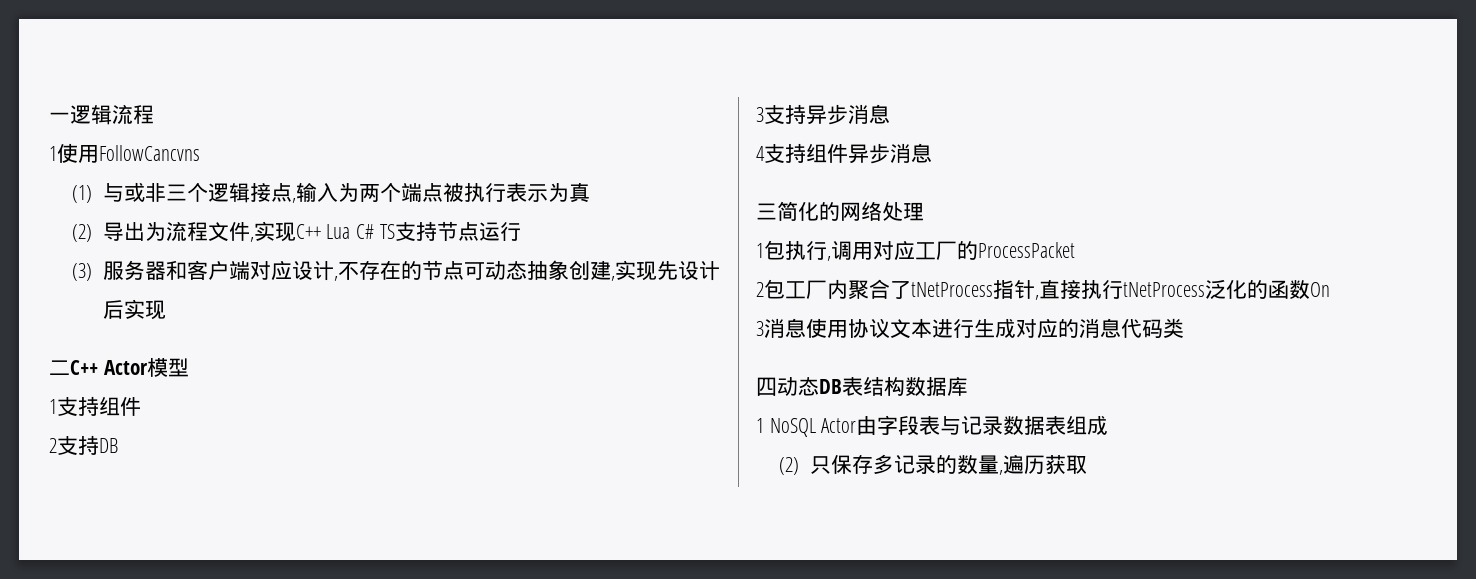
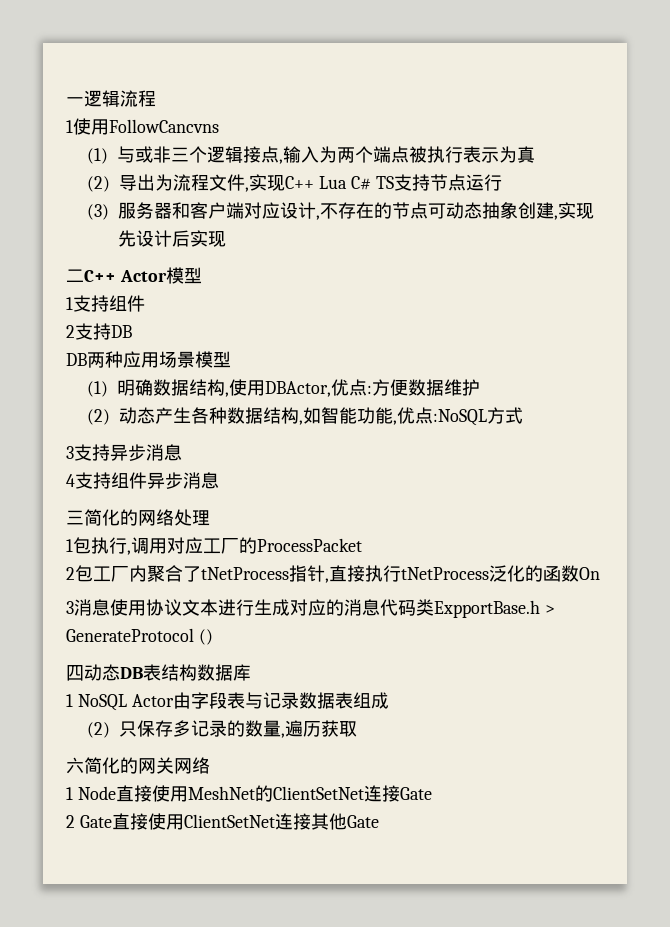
(118, 445) none -> [66,351,231,368] [87,379,481,397] [87,407,524,426] // DB两种应用场景模型 // (1)明确数据结构,使用DBActor,优点:方便数据维护 // (2)动态产生各种数据结构,如智能功能,优点:NoSQL方式
(1184, 328) none -> [434,600,555,618] [66,628,213,645] ExpportBase.h > GenerateProtocol ()
(1087, 464) none -> [66,757,210,774] [66,785,432,802] [66,813,379,830] // 六简化的网关网络 // 1 Node直接使用MeshNet的ClientSetNet连接Gate // 2 Gate直接使用ClientSetNet连接其他Gate

